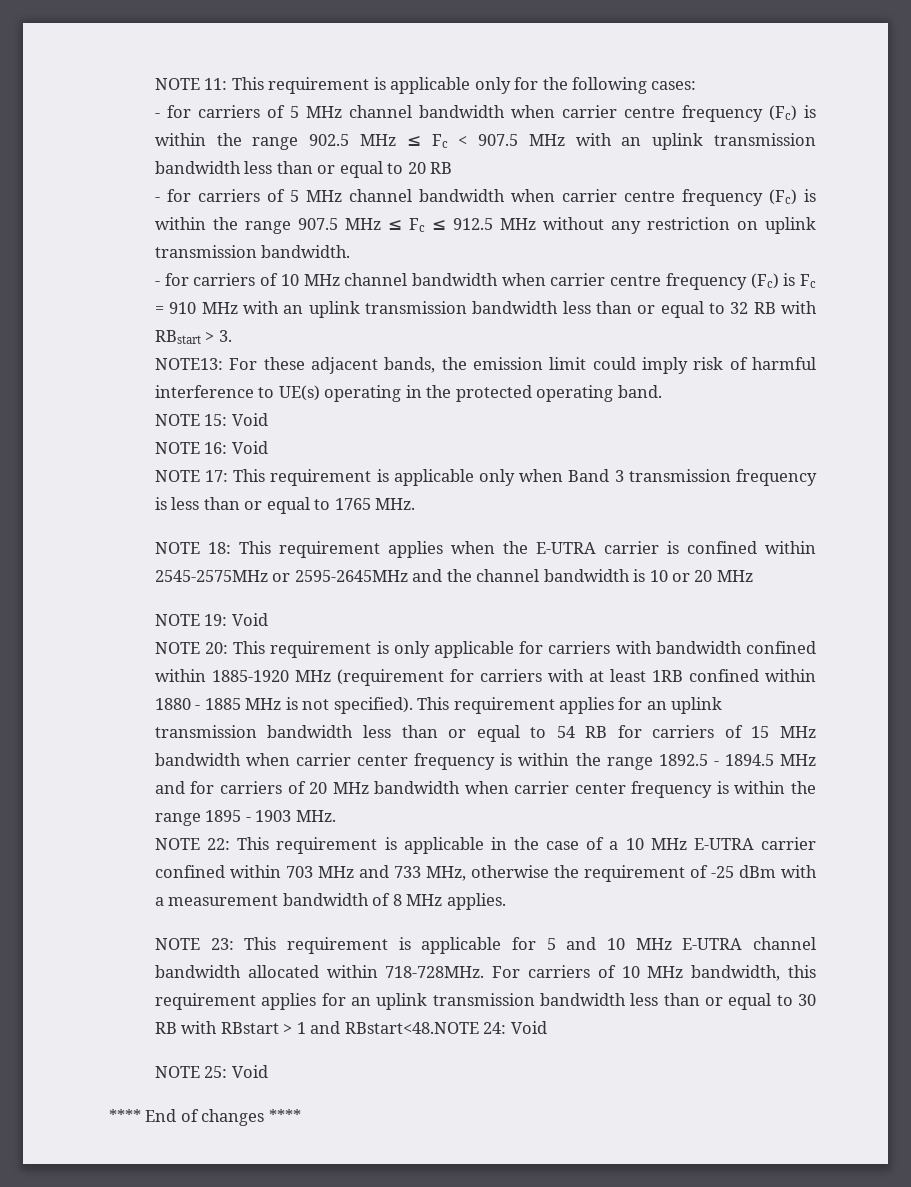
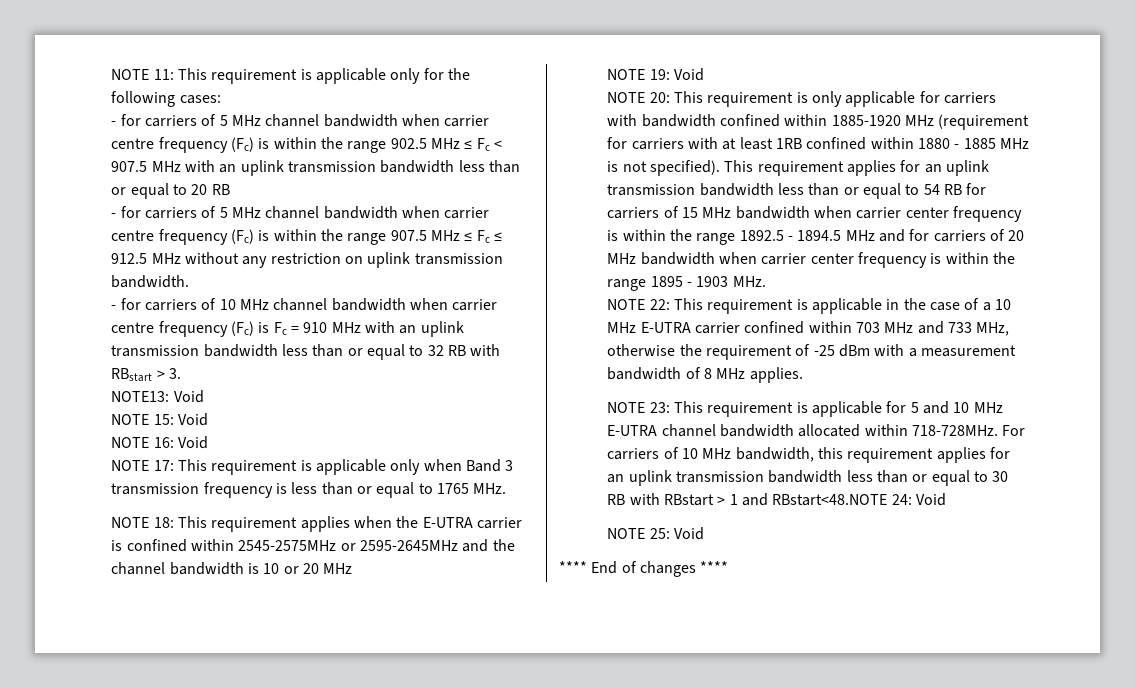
[229,357,816,374] [154,385,662,402] For these adjacent bands, the emission limit could imply risk of harmful interference to UE(s) operating in the protected operating band. -> [173,390,204,403] Void

